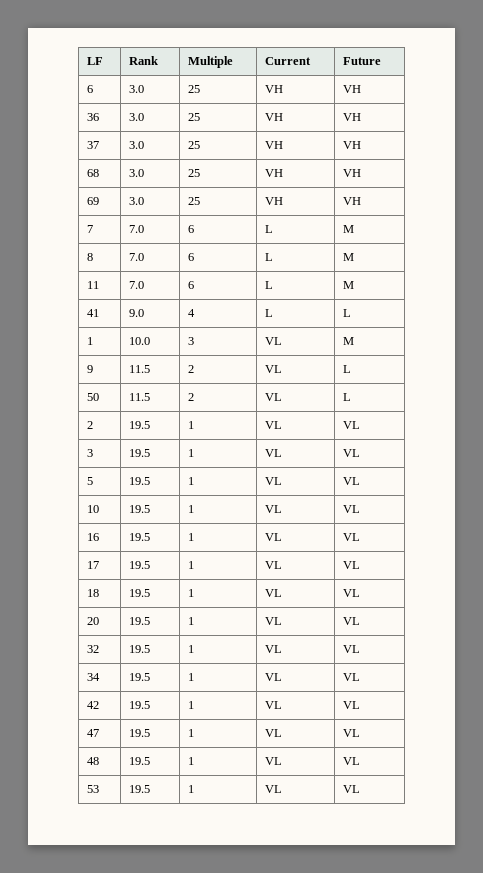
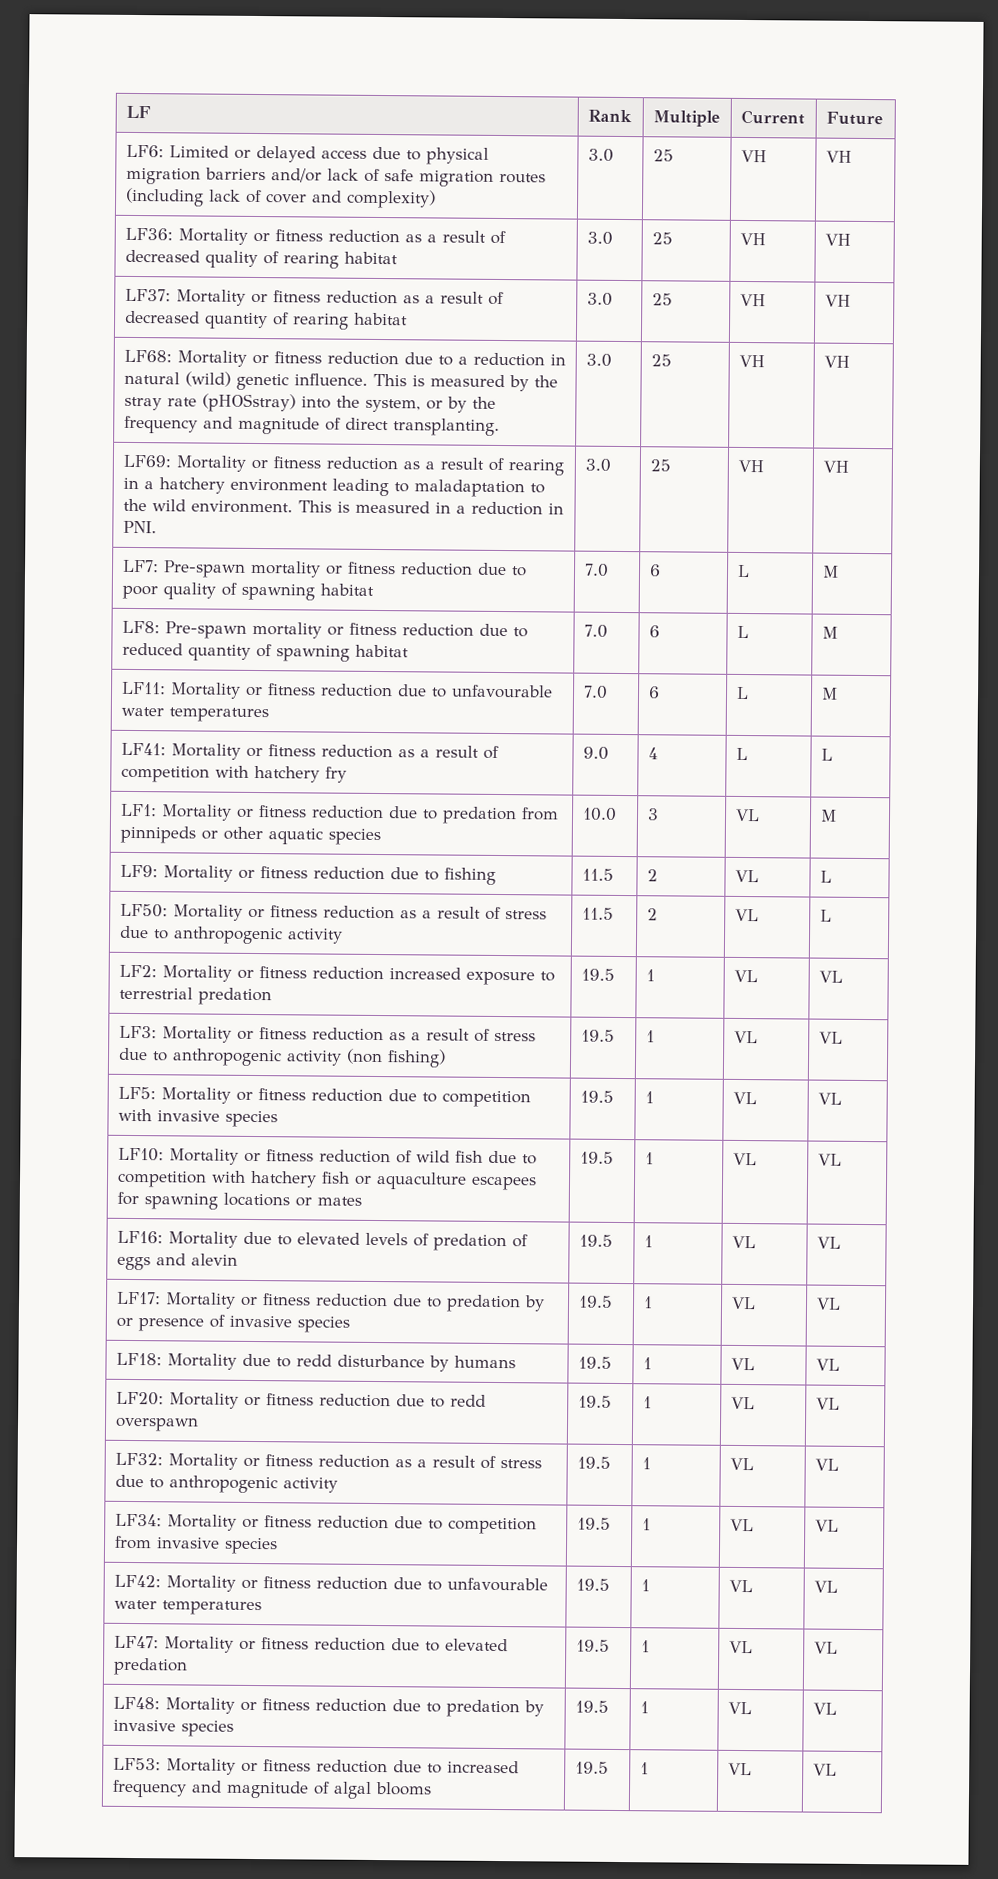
[87,85,94,93] [129,85,145,93] [188,85,201,93] [265,85,284,93] [343,85,362,93] [87,113,100,121] [129,113,145,121] [188,113,201,121] [265,113,284,121] [343,113,362,121] [87,141,100,149] [129,141,145,149] [188,141,201,149] [265,141,284,149] [343,141,362,149] [87,169,100,177] [129,169,145,177] [188,169,201,177] [265,169,284,177] [343,169,362,177] [87,197,100,205] [129,197,145,205] [188,197,201,205] [265,197,284,205] [343,197,362,205] [87,225,94,233] [129,225,145,233] [188,225,195,233] [265,225,274,233] [343,225,355,233] [87,253,94,261] [129,253,145,261] [188,253,195,261] [265,253,274,261] [343,253,355,261] [87,281,100,289] [129,281,145,289] [188,281,195,289] [265,281,274,289] [343,281,355,289] [87,309,100,317] [129,309,145,317] [188,309,196,317] [265,309,274,317] [343,309,352,317] [87,337,94,345] [129,337,151,345] [188,337,195,345] [265,337,283,345] [343,337,355,345] [87,365,94,373] [129,365,151,373] [188,365,195,373] [265,365,283,373] [343,365,352,373] [87,393,100,401] [129,393,151,401] [188,393,195,401] [265,393,283,401] [343,393,352,401] [87,421,94,429] [129,421,151,429] [188,421,195,429] [265,421,283,429] [343,421,361,429] [87,449,94,457] [129,449,151,457] [188,449,195,457] [265,449,283,457] [343,449,361,457] [87,477,94,485] [129,477,151,485] [188,477,195,485] [265,477,283,485] [343,477,361,485] [87,505,100,513] [129,505,151,513] [188,505,195,513] [265,505,283,513] [343,505,361,513] [87,533,100,541] [129,533,151,541] [188,533,195,541] [265,533,283,541] [343,533,361,541] [87,561,100,569] [129,561,151,569] [188,561,195,569] [265,561,283,569] [343,561,361,569] [87,589,100,597] [129,589,151,597] [188,589,195,597] [265,589,283,597] [343,589,361,597] [87,617,100,625] [129,617,151,625] [188,617,195,625] [265,617,283,625] [343,617,361,625] [87,645,100,653] [129,645,151,653] [188,645,195,653] [265,645,283,653] [343,645,361,653] [87,673,101,681] [129,673,151,681] [188,673,195,681] [265,673,283,681] [343,673,361,681] [87,701,100,709] [129,701,151,709] [188,701,195,709] [265,701,283,709] [343,701,361,709] [87,729,100,737] [129,729,151,737] [188,729,195,737] [265,729,283,737] [343,729,361,737] [87,757,100,765] [129,757,151,765] [188,757,195,765] [265,757,283,765] [343,757,361,765] [87,785,100,793] 6 | 3.0 | 25 | VH | VH // 36 | 3.0 | 25 | VH | VH // 37 | 3.0 | 25 | VH | VH // 68 | 3.0 | 25 | VH | VH // 69 | 3.0 | 25 | VH | VH // 7 | 7.0 | 6 | L | M // 8 | 7.0 | 6 | L | M // 11 | 7.0 | 6 | L | M // 41 | 9.0 | 4 | L | L // 1 | 10.0 | 3 | VL | M // 9 | 11.5 | 2 | VL | L // 50 | 11.5 | 2 | VL | L // 2 | 19.5 | 1 | VL | VL // 3 | 19.5 | 1 | VL | VL // 5 | 19.5 | 1 | VL | VL // 10 | 19.5 | 1 | VL | VL // 16 | 19.5 | 1 | VL | VL // 17 | 19.5 | 1 | VL | VL // 18 | 19.5 | 1 | VL | VL // 20 | 19.5 | 1 | VL | VL // 32 | 19.5 | 1 | VL | VL // 34 | 19.5 | 1 | VL | VL // 42 | 19.5 | 1 | VL | VL // 47 | 19.5 | 1 | VL | VL // 48 | 19.5 | 1 | VL | VL // 53 -> [125,144,489,165] [125,167,546,187] [125,187,436,209] [587,148,614,162] [652,149,674,162] [740,149,767,163] [825,150,852,163] [124,227,506,245] [124,249,398,269] [586,231,613,245] [651,232,673,245] [739,232,766,246] [824,233,851,246] [124,288,504,306] [124,310,408,330] [586,292,613,306] [651,293,673,306] [739,293,766,307] [824,294,851,307] [123,349,566,367] [123,371,558,392] [123,393,496,413] [123,415,500,436] [585,353,612,367] [650,354,672,367] [738,354,765,368] [823,355,850,368] [122,454,564,476] [122,477,545,498] [122,498,564,516] [122,520,157,534] [584,458,611,472] [649,459,671,472] [737,459,764,473] [822,460,849,473] [122,559,527,578] [121,582,374,601] [583,563,609,577] [648,564,661,577] [736,564,750,578] [821,565,839,578] [121,620,528,639] [121,642,409,662] [583,624,608,638] [648,625,660,638] [736,625,749,639] [821,626,838,639] [121,681,553,699] [120,706,269,723] [582,685,608,699] [647,686,660,699] [735,686,749,700] [820,687,838,700] [120,742,499,760] [120,765,347,783] [582,746,609,760] [647,747,658,760] [735,747,748,761] [820,748,833,761] [120,803,559,825] [119,825,381,846] [581,807,617,821] [646,808,659,821] [734,808,760,822] [819,809,837,822] [119,864,496,885] [581,868,614,881] [646,869,658,882] [734,869,759,883] [819,870,832,883] [119,903,547,921] [119,925,343,945] [581,907,614,920] [646,908,658,921] [734,908,759,922] [819,909,832,922] [118,964,555,986] [118,986,272,1006] [580,968,615,981] [645,969,655,982] [733,969,758,983] [818,970,843,983] [118,1025,536,1043] [117,1047,446,1068] [580,1029,615,1042] [645,1030,655,1043] [733,1030,758,1044] [818,1031,843,1044] [117,1086,531,1108] [117,1108,278,1128] [579,1090,614,1103] [644,1091,654,1104] [732,1091,757,1105] [817,1092,842,1105] [117,1147,537,1165] [116,1170,537,1191] [116,1191,362,1210] [579,1151,614,1164] [644,1152,654,1165] [732,1152,757,1166] [817,1153,842,1166] [116,1230,528,1252] [116,1253,238,1271] [578,1234,613,1247] [643,1235,653,1248] [731,1235,756,1249] [816,1236,841,1249] [115,1291,545,1313] [115,1314,350,1333] [577,1295,613,1308] [642,1296,653,1309] [730,1296,756,1310] [815,1297,841,1310] [115,1352,516,1372] [577,1356,612,1369] [642,1357,652,1370] [730,1357,755,1371] [815,1358,840,1371] [115,1391,486,1409] [114,1416,199,1432] [577,1395,612,1408] [642,1396,652,1409] [730,1396,755,1410] [815,1397,840,1410] [114,1452,542,1470] [114,1474,338,1494] [576,1456,611,1469] [641,1457,651,1470] [729,1457,754,1471] [814,1458,839,1471] [114,1513,537,1535] [113,1535,278,1555] [576,1517,611,1530] [641,1518,651,1531] [729,1518,754,1532] [814,1519,839,1532] [113,1574,548,1592] [113,1599,262,1616] [575,1578,610,1591] [640,1579,650,1592] [728,1579,753,1593] [813,1580,838,1593] [113,1635,508,1653] [112,1657,188,1676] [575,1639,610,1652] [640,1640,650,1653] [728,1640,753,1654] [813,1641,838,1654] [112,1696,544,1718] [112,1719,234,1737] [574,1700,609,1713] [639,1701,649,1714] [727,1701,752,1715] [812,1702,837,1715] [112,1757,519,1775] [111,1779,432,1799] LF6: Limited or delayed access due to physical migration barriers and/or lack of safe migration routes (including lack of cover and complexity) | 3.0 | 25 | VH | VH // LF36: Mortality or fitness reduction as a result of decreased quality of rearing habitat | 3.0 | 25 | VH | VH // LF37: Mortality or fitness reduction as a result of decreased quantity of rearing habitat | 3.0 | 25 | VH | VH // LF68: Mortality or fitness reduction due to a reduction in natural (wild) genetic influence. This is measured by the stray rate (pHOSstray) into the system, or by the frequency and magnitude of direct transplanting. | 3.0 | 25 | VH | VH // LF69: Mortality or fitness reduction as a result of rearing in a hatchery environment leading to maladaptation to the wild environment. This is measured in a reduction in PNI. | 3.0 | 25 | VH | VH // LF7: Pre-spawn mortality or fitness reduction due to poor quality of spawning habitat | 7.0 | 6 | L | M // LF8: Pre-spawn mortality or fitness reduction due to reduced quantity of spawning habitat | 7.0 | 6 | L | M // LF11: Mortality or fitness reduction due to unfavourable water temperatures | 7.0 | 6 | L | M // LF41: Mortality or fitness reduction as a result of competition with hatchery fry | 9.0 | 4 | L | L // LF1: Mortality or fitness reduction due to predation from pinnipeds or other aquatic species | 10.0 | 3 | VL | M // LF9: Mortality or fitness reduction due to fishing | 11.5 | 2 | VL | L // LF50: Mortality or fitness reduction as a result of stress due to anthropogenic activity | 11.5 | 2 | VL | L // LF2: Mortality or fitness reduction increased exposure to terrestrial predation | 19.5 | 1 | VL | VL // LF3: Mortality or fitness reduction as a result of stress due to anthropogenic activity (non fishing) | 19.5 | 1 | VL | VL // LF5: Mortality or fitness reduction due to competition with invasive species | 19.5 | 1 | VL | VL // LF10: Mortality or fitness reduction of wild fish due to competition with hatchery fish or aquaculture escapees for spawning locations or mates | 19.5 | 1 | VL | VL // LF16: Mortality due to elevated levels of predation of eggs and alevin | 19.5 | 1 | VL | VL // LF17: Mortality or fitness reduction due to predation by or presence of invasive species | 19.5 | 1 | VL | VL // LF18: Mortality due to redd disturbance by humans | 19.5 | 1 | VL | VL // LF20: Mortality or fitness reduction due to redd overspawn | 19.5 | 1 | VL | VL // LF32: Mortality or fitness reduction as a result of stress due to anthropogenic activity | 19.5 | 1 | VL | VL // LF34: Mortality or fitness reduction due to competition from invasive species | 19.5 | 1 | VL | VL // LF42: Mortality or fitness reduction due to unfavourable water temperatures | 19.5 | 1 | VL | VL // LF47: Mortality or fitness reduction due to elevated predation | 19.5 | 1 | VL | VL // LF48: Mortality or fitness reduction due to predation by invasive species | 19.5 | 1 | VL | VL // LF53: Mortality or fitness reduction due to increased frequency and magnitude of algal blooms

